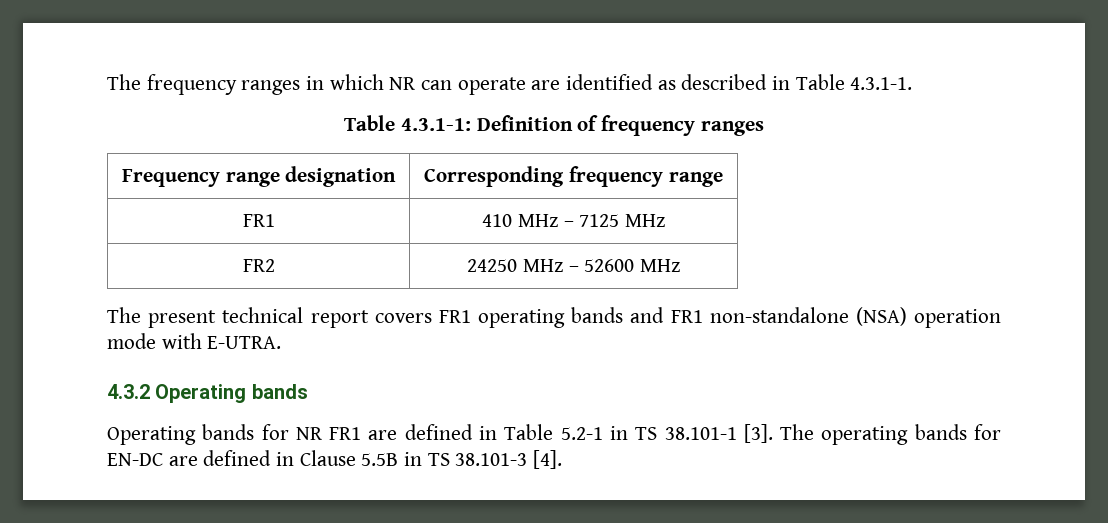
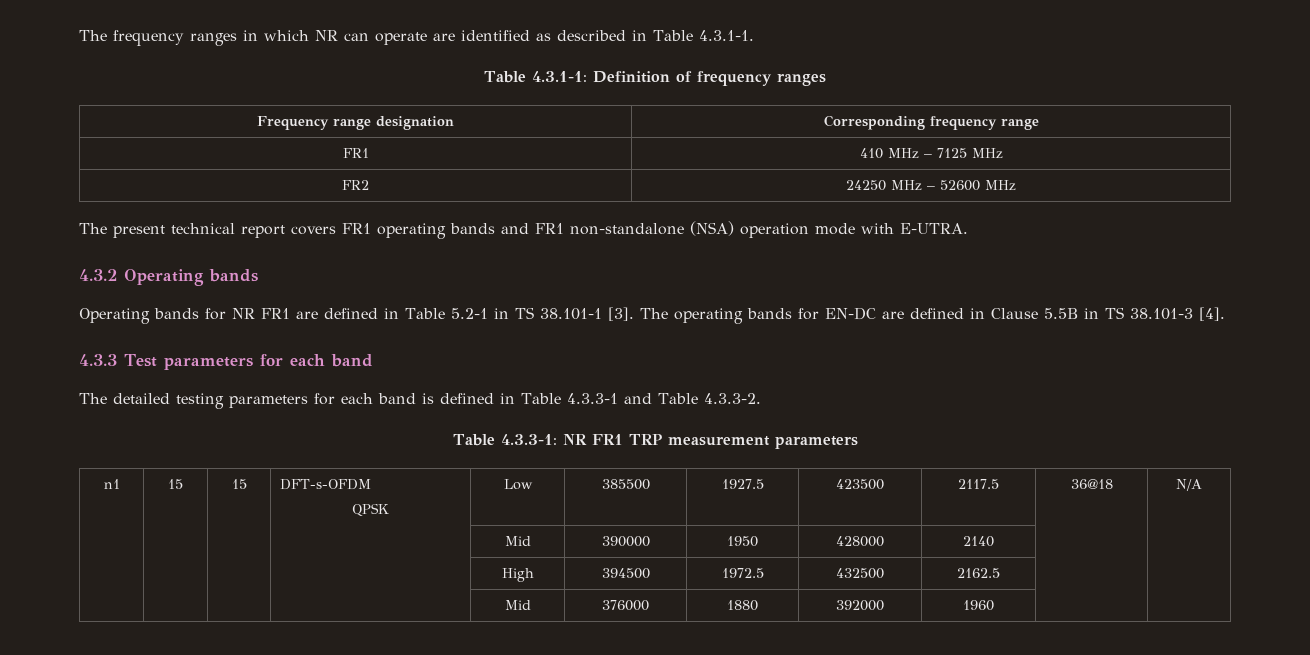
(563, 459) none -> [79,354,373,370] [79,393,761,409] [452,434,858,449] [103,479,120,489] [168,479,183,489] [231,479,247,489] [279,479,371,490] [351,503,389,517] [503,479,533,490] [601,479,650,490] [721,479,764,489] [836,479,884,490] [958,479,999,489] [1070,479,1113,489] [1176,479,1202,491] [504,536,531,546] [601,536,650,547] [727,536,758,547] [836,536,884,547] [963,536,994,547] [501,568,534,582] [601,568,650,579] [721,568,764,578] [836,568,884,579] [957,568,1000,578] [504,600,531,610] [602,600,649,611] [727,600,758,611] [836,600,884,611] [963,600,994,611] // 4.3.3 Test parameters for each band // The detailed testing parameters for each band is defined in Table 4.3.3-1 and Table 4.3.3-2. // Table 4.3.3-1: NR FR1 TRP measurement parameters // n1 | 15 | 15 | DFT-s-OFDM // QPSK | Low | 385500 | 1927.5 | 423500 | 2117.5 | 36@18 | N/A // | | | | Mid | 390000 | 1950 | 428000 | 2140 | | // | | | | High | 394500 | 1972.5 | 432500 | 2162.5 | | // | | | | Mid | 376000 | 1880 | 392000 | 1960 | |

